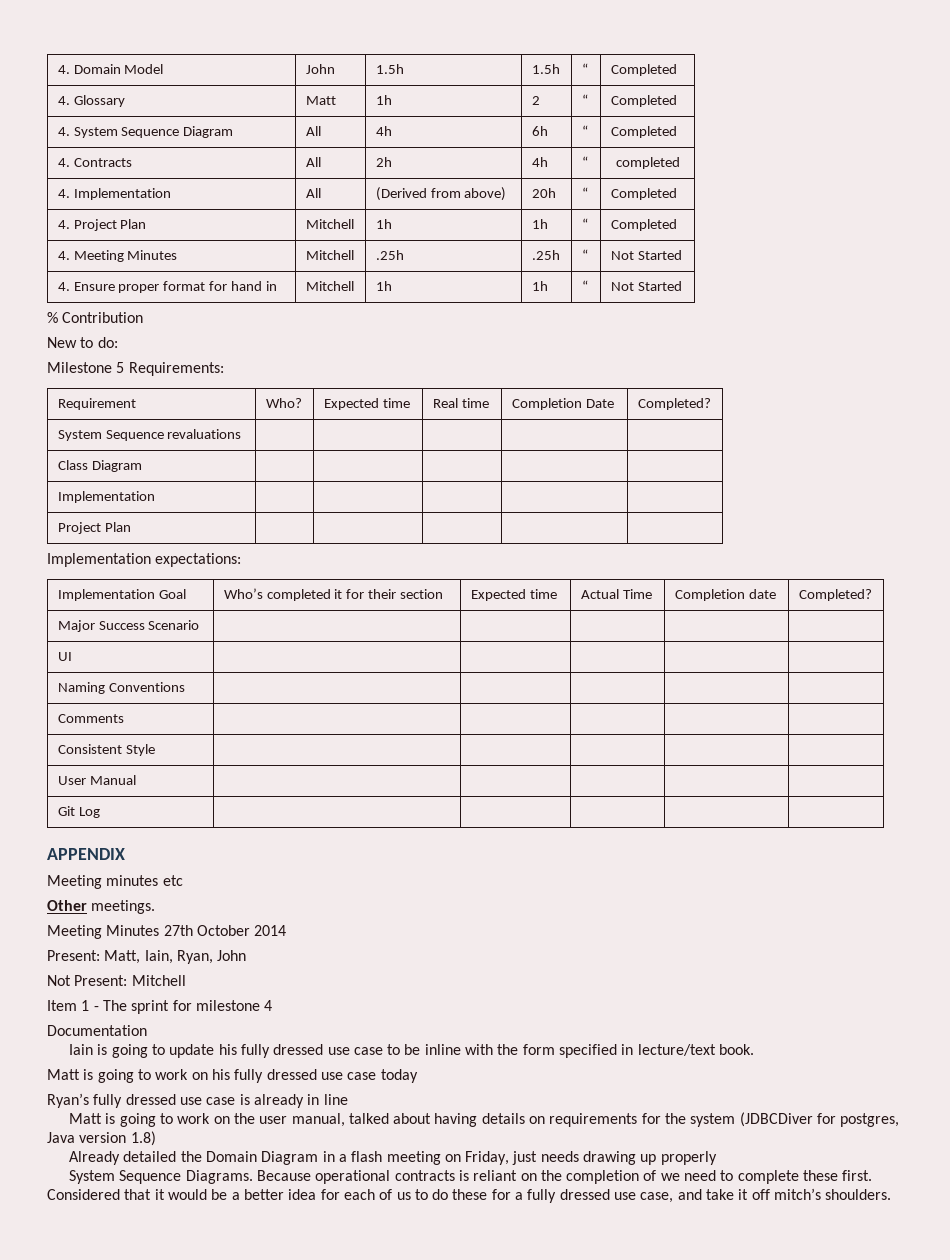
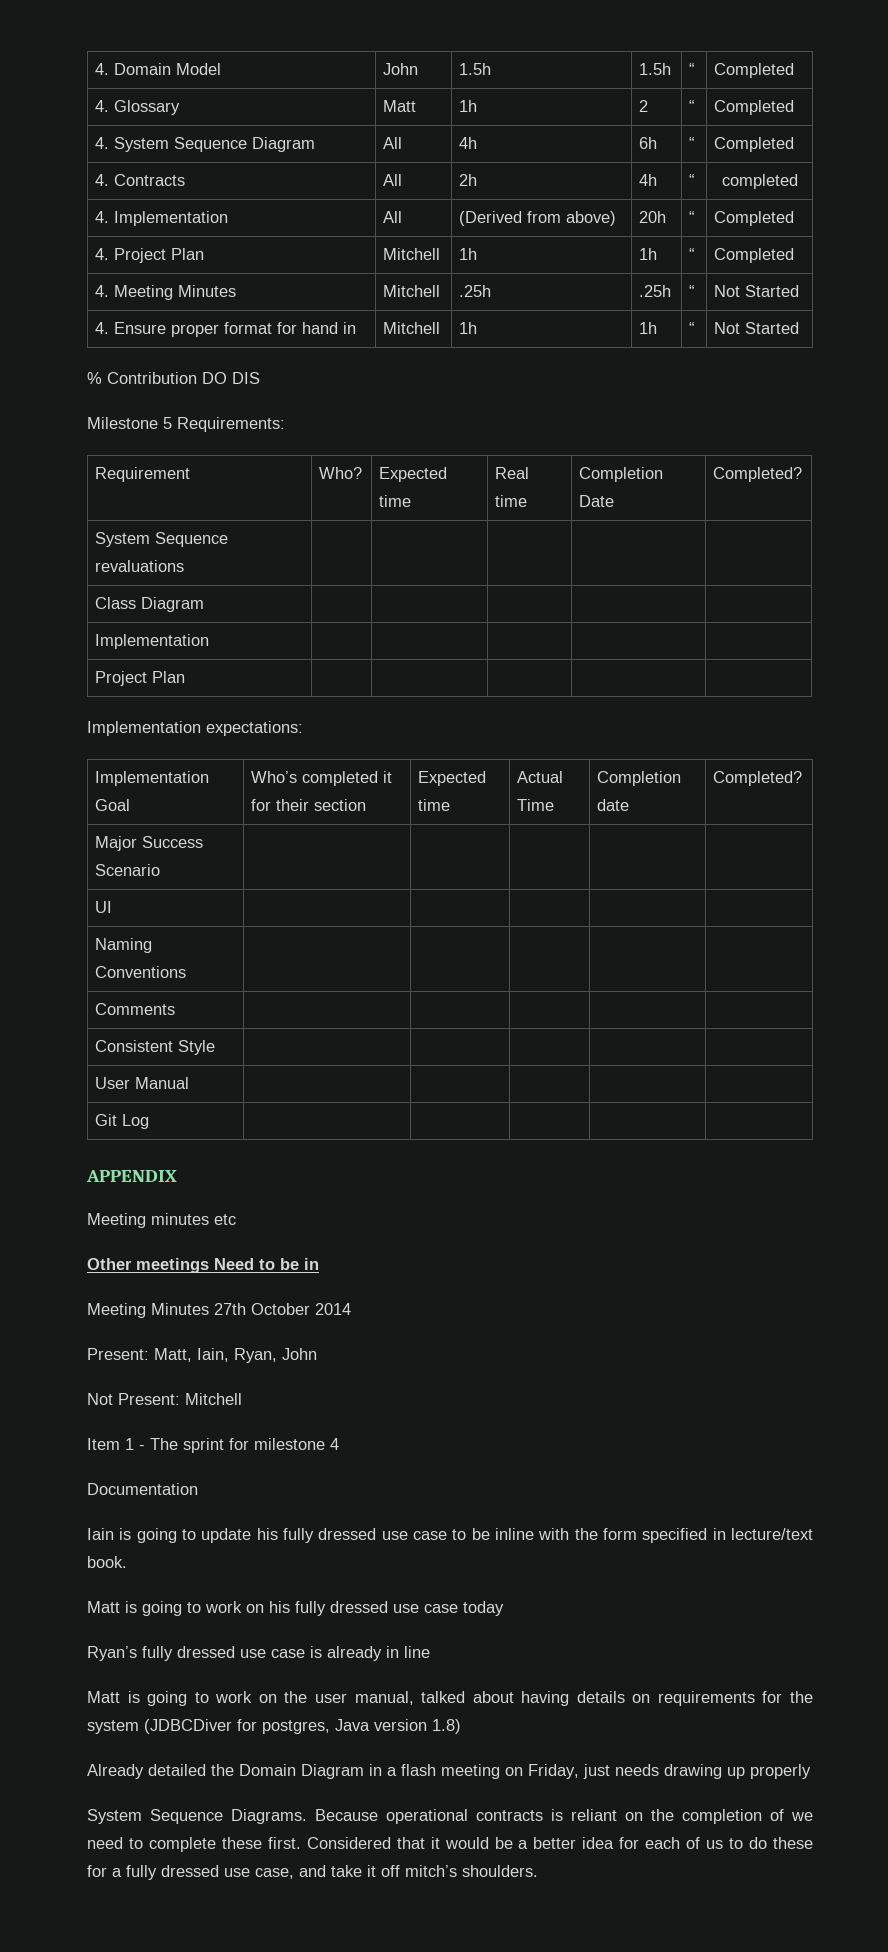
[47,337,118,348] // New to do: -> [202,372,260,384] DO DIS
[91,900,156,914] meetings. -> [136,1258,319,1273] meetings Need to be in

